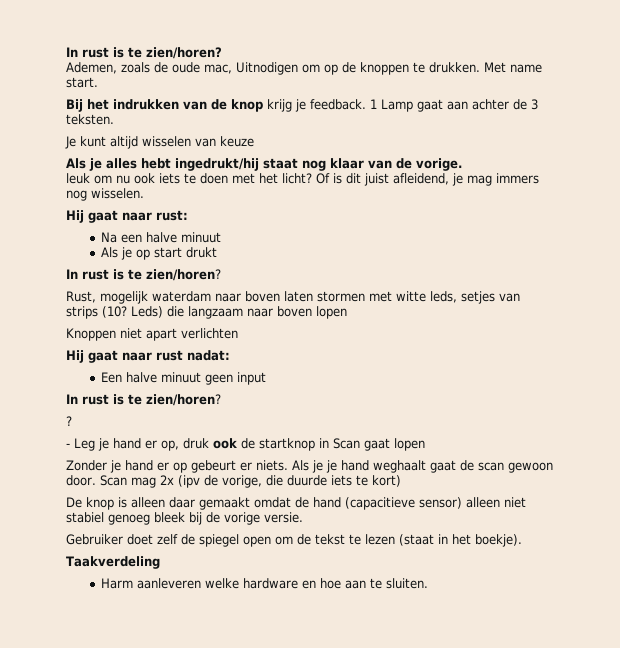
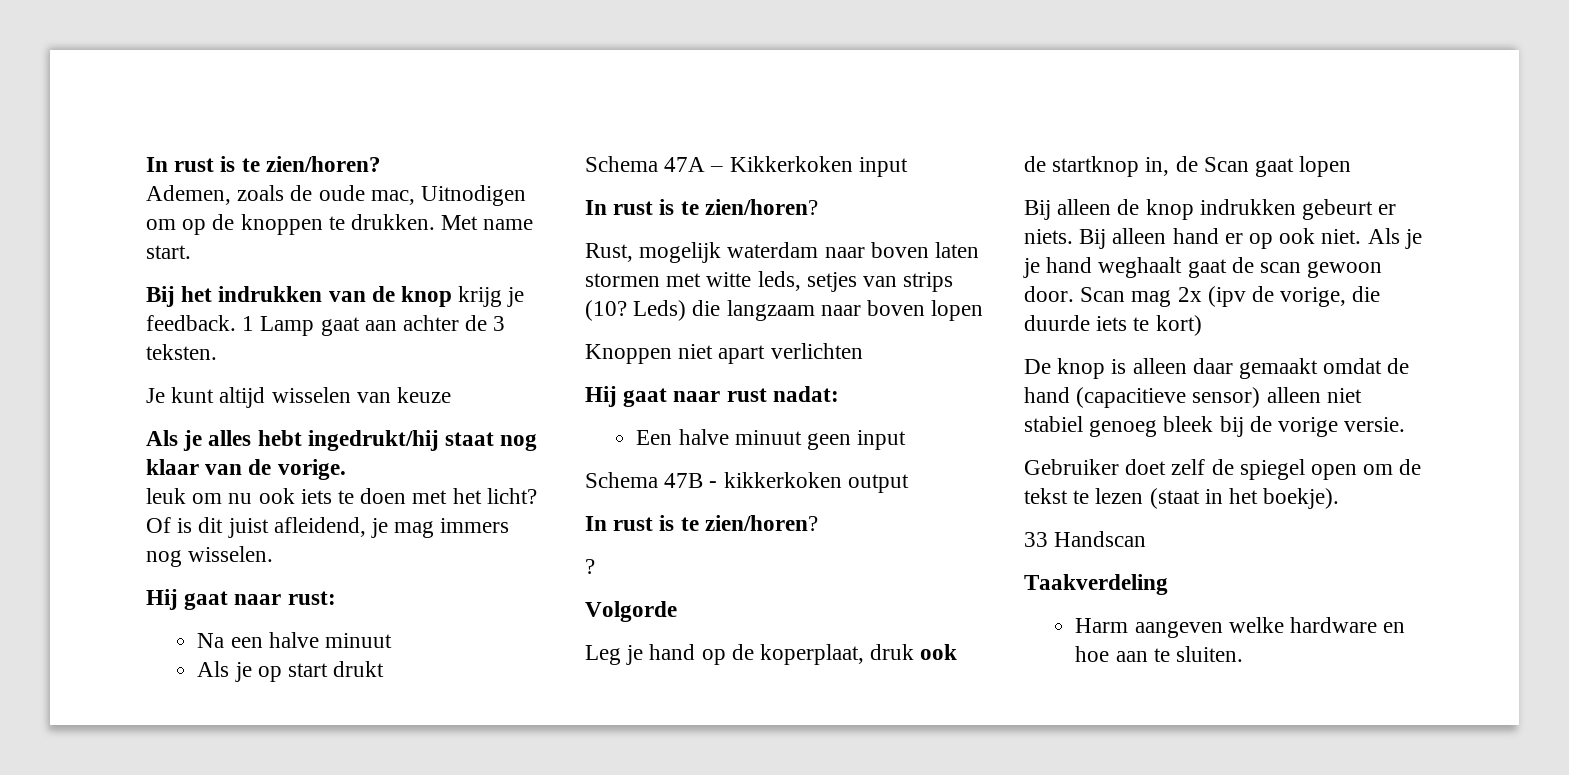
(218, 252) none -> [585,156,908,177] // Schema 47A – Kikkerkoken input
(267, 378) none -> [585,472,909,493] // Schema 47B - kikkerkoken output
[66,443,70,448] - -> [585,601,677,622] Volgorde //
[145,440,179,451] er op, -> [701,644,865,665] op de koperplaat,
[319,438,329,448] in -> [1145,156,1198,176] in, de
[66,460,288,473] Zonder je hand er op gebeurt er niets. -> [1024,199,1397,220] [1024,228,1362,249] Bij alleen de knop indrukken gebeurt er niets. Bij alleen hand er op ook niet.
(522, 540) none -> [1024,531,1147,547] // 33 Handscan
[137,578,202,589] aanleveren -> [1134,621,1223,638] aangeven

